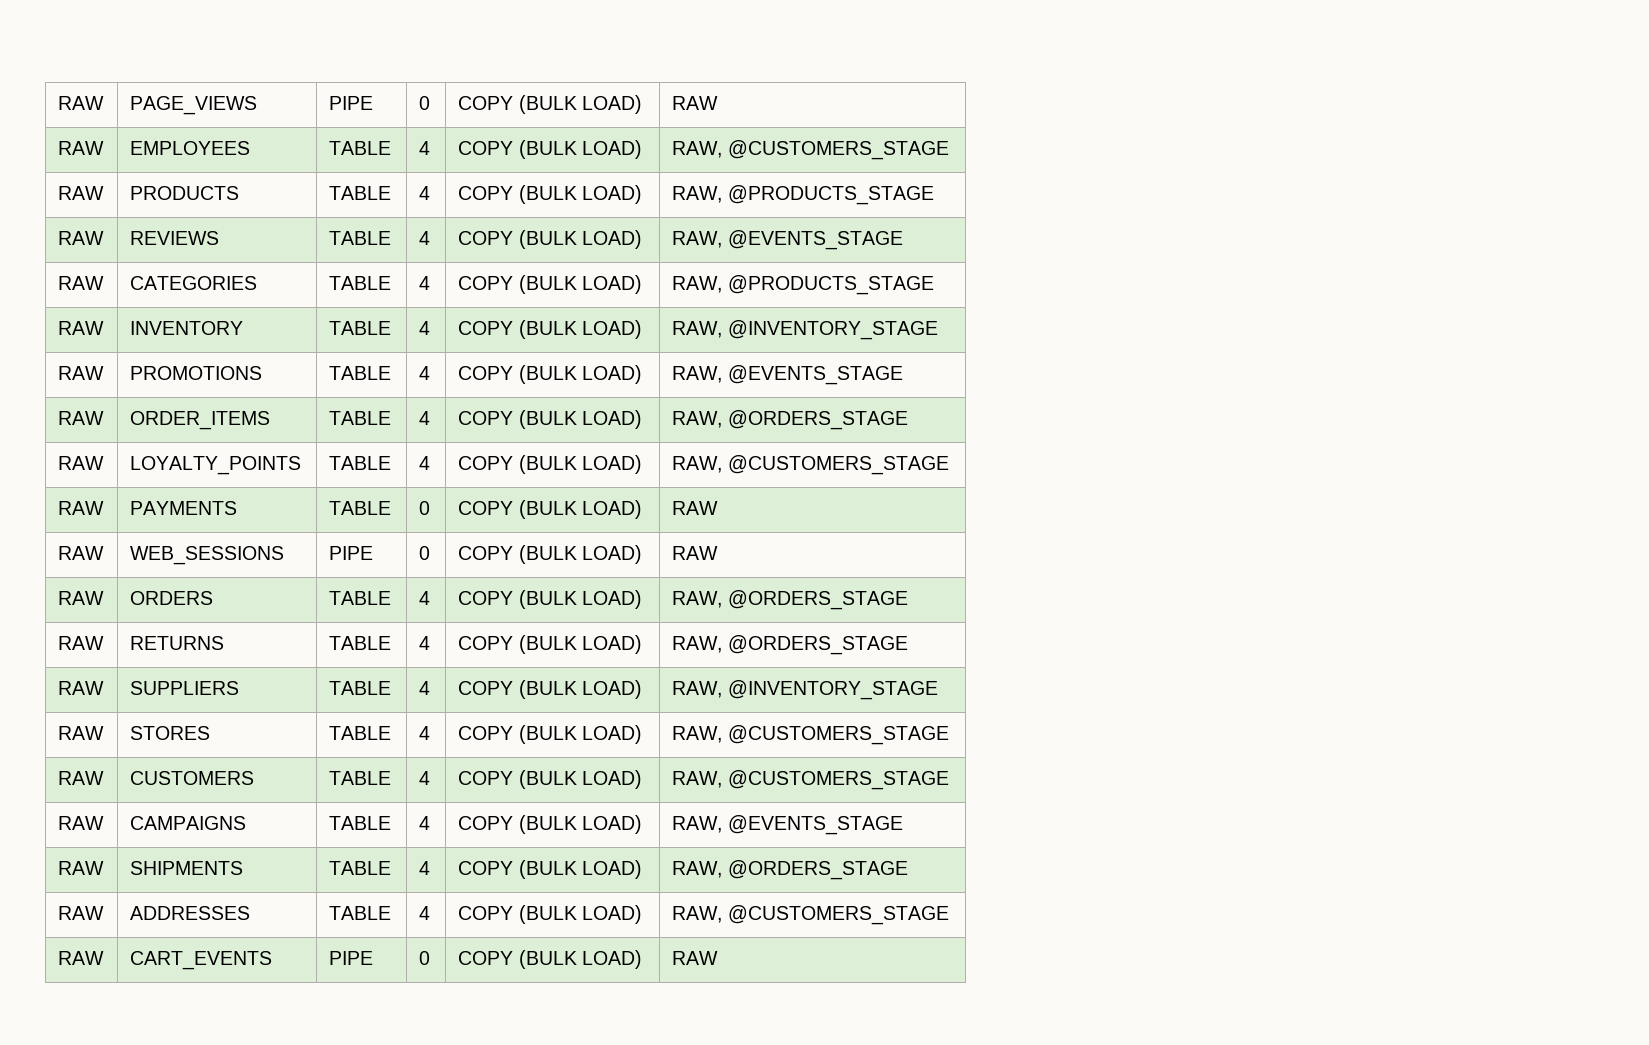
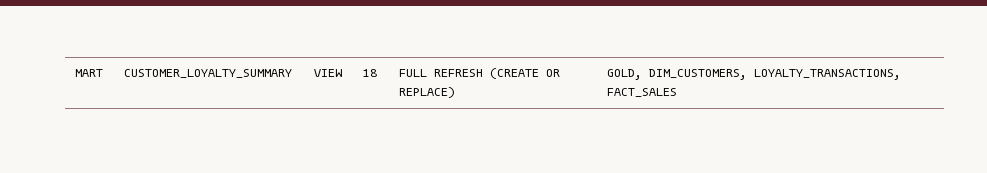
[58,96,105,110] [130,96,258,115] [329,96,374,110] [419,96,431,110] [458,95,642,114] [672,96,719,110] [58,141,105,155] [130,141,251,155] [329,141,392,155] [419,141,431,155] [458,140,642,159] [672,140,949,160] [58,186,105,200] [130,186,240,200] [329,186,392,200] [419,186,431,200] [458,185,642,204] [672,185,934,205] [58,231,105,245] [130,231,220,245] [329,231,392,245] [419,231,431,245] [458,230,642,249] [672,230,903,250] [58,276,105,290] [130,276,258,290] [329,276,392,290] [419,276,431,290] [458,275,642,294] [672,275,934,295] [58,321,105,335] [130,321,244,335] [329,321,392,335] [419,321,431,335] [458,320,642,339] [672,320,938,340] [58,366,105,380] [130,366,263,380] [329,366,392,380] [419,366,431,380] [458,365,642,384] [672,365,903,385] [58,411,105,425] [130,411,271,430] [329,411,392,425] [419,411,431,425] [458,410,642,429] [672,410,908,430] [58,456,105,470] [130,456,302,475] [329,456,392,470] [419,456,431,470] [458,455,642,474] [672,455,949,475] [58,501,105,515] [130,501,238,515] [329,501,392,515] [419,501,431,515] [458,500,642,519] [672,501,719,515] [58,546,105,560] [130,546,285,565] [329,546,374,560] [419,546,431,560] [458,545,642,564] [672,546,719,560] [58,591,105,605] [130,591,214,605] [329,591,392,605] [419,591,431,605] [458,590,642,609] [672,590,908,610] [58,636,105,650] [130,636,225,650] [329,636,392,650] [419,636,431,650] [458,635,642,654] [672,635,908,655] [58,681,105,695] [130,681,240,695] [329,681,392,695] [419,681,431,695] [458,680,642,699] [672,680,938,700] [58,726,105,740] [130,726,211,740] [329,726,392,740] [419,726,431,740] [458,725,642,744] [672,725,949,745] [58,771,105,785] [130,771,255,785] [329,771,392,785] [419,771,431,785] [458,770,642,789] [672,770,949,790] [58,816,105,830] [130,816,247,830] [329,816,392,830] [419,816,431,830] [458,815,642,834] [672,815,903,835] [58,861,105,875] [130,861,244,875] [329,861,392,875] [419,861,431,875] [458,860,642,879] [672,860,908,880] [58,906,105,920] [130,906,251,920] [329,906,392,920] [419,906,431,920] [458,905,642,924] [672,905,949,925] [58,951,105,965] [130,951,273,970] [329,951,374,965] [419,951,431,965] [458,950,642,969] [672,951,719,965] RAW | PAGE_VIEWS | PIPE | 0 | COPY (BULK LOAD) | RAW // RAW | EMPLOYEES | TABLE | 4 | COPY (BULK LOAD) | RAW, @CUSTOMERS_STAGE // RAW | PRODUCTS | TABLE | 4 | COPY (BULK LOAD) | RAW, @PRODUCTS_STAGE // RAW | REVIEWS | TABLE | 4 | COPY (BULK LOAD) | RAW, @EVENTS_STAGE // RAW | CATEGORIES | TABLE | 4 | COPY (BULK LOAD) | RAW, @PRODUCTS_STAGE // RAW | INVENTORY | TABLE | 4 | COPY (BULK LOAD) | RAW, @INVENTORY_STAGE // RAW | PROMOTIONS | TABLE | 4 | COPY (BULK LOAD) | RAW, @EVENTS_STAGE // RAW | ORDER_ITEMS | TABLE | 4 | COPY (BULK LOAD) | RAW, @ORDERS_STAGE // RAW | LOYALTY_POINTS | TABLE | 4 | COPY (BULK LOAD) | RAW, @CUSTOMERS_STAGE // RAW | PAYMENTS | TABLE | 0 | COPY (BULK LOAD) | RAW // RAW | WEB_SESSIONS | PIPE | 0 | COPY (BULK LOAD) | RAW // RAW | ORDERS | TABLE | 4 | COPY (BULK LOAD) | RAW, @ORDERS_STAGE // RAW | RETURNS | TABLE | 4 | COPY (BULK LOAD) | RAW, @ORDERS_STAGE // RAW | SUPPLIERS | TABLE | 4 | COPY (BULK LOAD) | RAW, @INVENTORY_STAGE // RAW | STORES | TABLE | 4 | COPY (BULK LOAD) | RAW, @CUSTOMERS_STAGE // RAW | CUSTOMERS | TABLE | 4 | COPY (BULK LOAD) | RAW, @CUSTOMERS_STAGE // RAW | CAMPAIGNS | TABLE | 4 | COPY (BULK LOAD) | RAW, @EVENTS_STAGE // RAW | SHIPMENTS | TABLE | 4 | COPY (BULK LOAD) | RAW, @ORDERS_STAGE // RAW | ADDRESSES | TABLE | 4 | COPY (BULK LOAD) | RAW, @CUSTOMERS_STAGE // RAW | CART_EVENTS | PIPE | 0 | COPY (BULK LOAD) | RAW -> [75,69,104,77] [124,69,293,78] [314,69,343,77] [363,69,378,77] [399,68,561,79] [399,87,456,98] [607,69,902,80] [607,88,678,97] MART | CUSTOMER_LOYALTY_SUMMARY | VIEW | 18 | FULL REFRESH (CREATE OR REPLACE) | GOLD, DIM_CUSTOMERS, LOYALTY_TRANSACTIONS, FACT_SALES

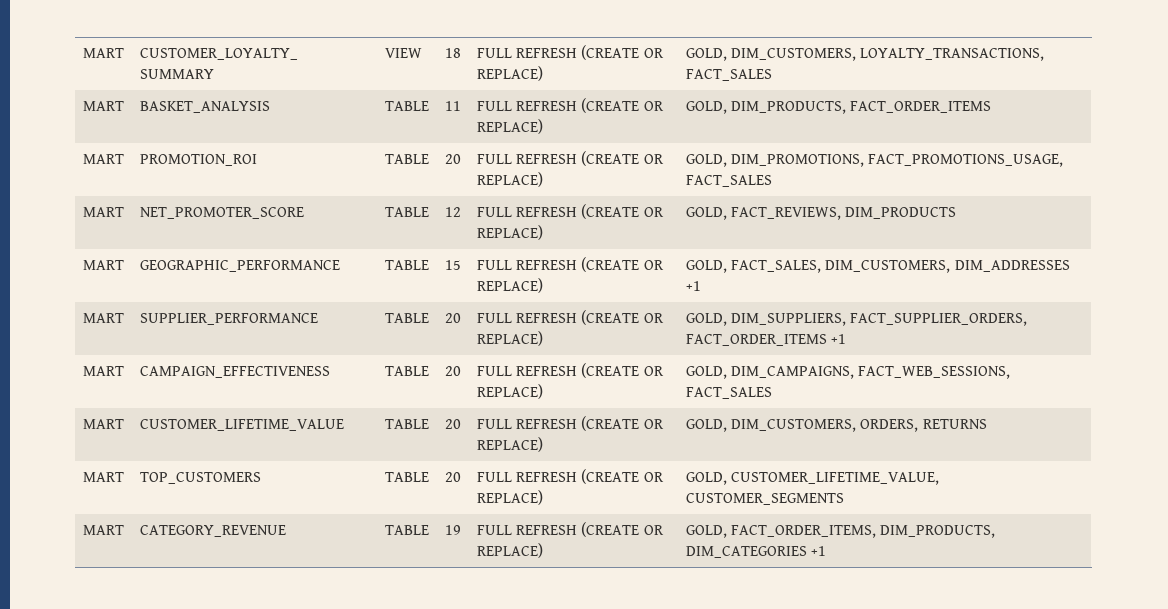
(678, 92) none -> [82,101,124,111] [139,101,270,113] [384,101,429,111] [444,101,461,111] [476,98,664,113] [476,119,543,134] [685,101,992,114] [82,154,124,164] [139,154,257,166] [384,154,429,164] [444,154,461,164] [476,151,664,166] [476,172,543,187] [685,154,1064,167] [685,175,772,187] [82,207,124,217] [139,207,304,219] [384,207,429,217] [444,207,461,217] [476,204,664,219] [476,225,543,240] [685,207,957,220] [82,260,124,270] [139,260,340,272] [384,260,429,270] [444,260,461,270] [476,257,664,272] [476,278,543,293] [685,260,1070,273] [685,281,701,291] [82,313,124,323] [139,313,318,325] [384,313,429,323] [444,313,461,323] [476,310,664,325] [476,331,543,346] [685,313,1028,326] [685,334,846,346] [82,366,124,376] [139,366,330,378] [384,366,429,376] [444,366,461,376] [476,363,664,378] [476,384,543,399] [685,366,1011,379] [685,387,772,399] [82,419,124,429] [139,419,344,431] [384,419,429,429] [444,419,461,429] [476,416,664,431] [476,437,543,452] [685,419,987,432] [82,472,124,482] [139,472,261,484] [384,472,429,482] [444,472,461,482] [476,469,664,484] [476,490,543,505] [685,472,939,485] [685,493,844,505] [82,525,124,535] [139,525,286,537] [384,525,429,535] [444,525,461,535] [476,522,664,537] [476,543,543,558] [685,525,996,538] [685,546,826,558] // MART | BASKET_ANALYSIS | TABLE | 11 | FULL REFRESH (CREATE OR REPLACE) | GOLD, DIM_PRODUCTS, FACT_ORDER_ITEMS // MART | PROMOTION_ROI | TABLE | 20 | FULL REFRESH (CREATE OR REPLACE) | GOLD, DIM_PROMOTIONS, FACT_PROMOTIONS_USAGE, FACT_SALES // MART | NET_PROMOTER_SCORE | TABLE | 12 | FULL REFRESH (CREATE OR REPLACE) | GOLD, FACT_REVIEWS, DIM_PRODUCTS // MART | GEOGRAPHIC_PERFORMANCE | TABLE | 15 | FULL REFRESH (CREATE OR REPLACE) | GOLD, FACT_SALES, DIM_CUSTOMERS, DIM_ADDRESSES +1 // MART | SUPPLIER_PERFORMANCE | TABLE | 20 | FULL REFRESH (CREATE OR REPLACE) | GOLD, DIM_SUPPLIERS, FACT_SUPPLIER_ORDERS, FACT_ORDER_ITEMS +1 // MART | CAMPAIGN_EFFECTIVENESS | TABLE | 20 | FULL REFRESH (CREATE OR REPLACE) | GOLD, DIM_CAMPAIGNS, FACT_WEB_SESSIONS, FACT_SALES // MART | CUSTOMER_LIFETIME_VALUE | TABLE | 20 | FULL REFRESH (CREATE OR REPLACE) | GOLD, DIM_CUSTOMERS, ORDERS, RETURNS // MART | TOP_CUSTOMERS | TABLE | 20 | FULL REFRESH (CREATE OR REPLACE) | GOLD, CUSTOMER_LIFETIME_VALUE, CUSTOMER_SEGMENTS // MART | CATEGORY_REVENUE | TABLE | 19 | FULL REFRESH (CREATE OR REPLACE) | GOLD, FACT_ORDER_ITEMS, DIM_PRODUCTS, DIM_CATEGORIES +1

